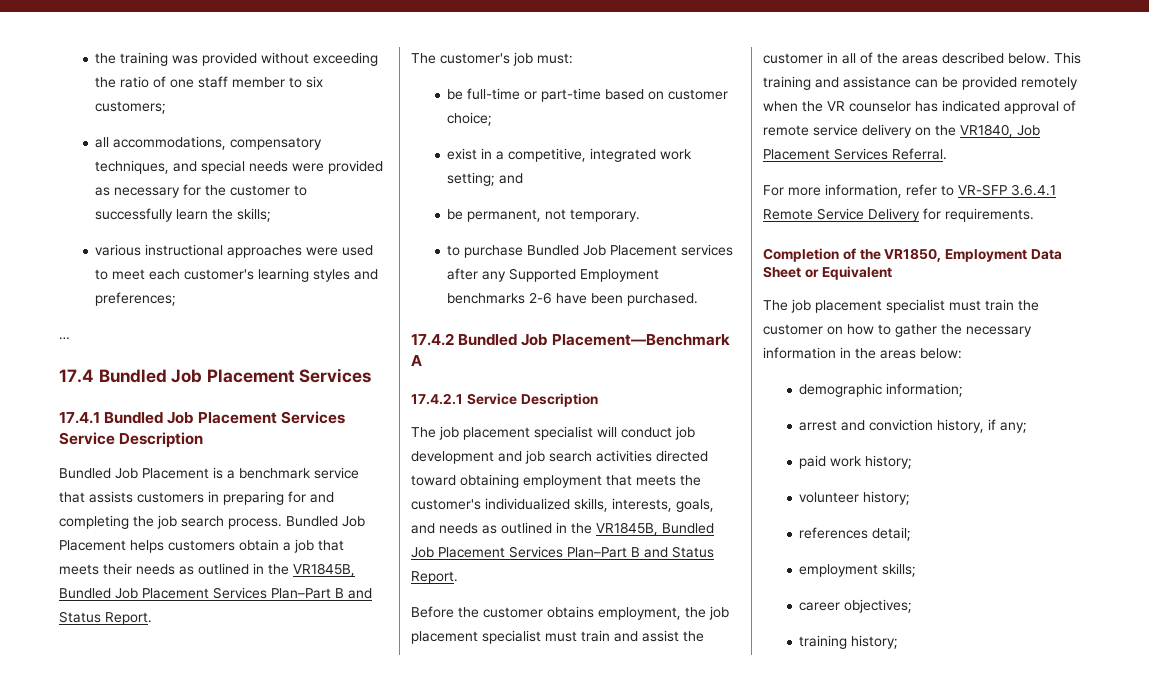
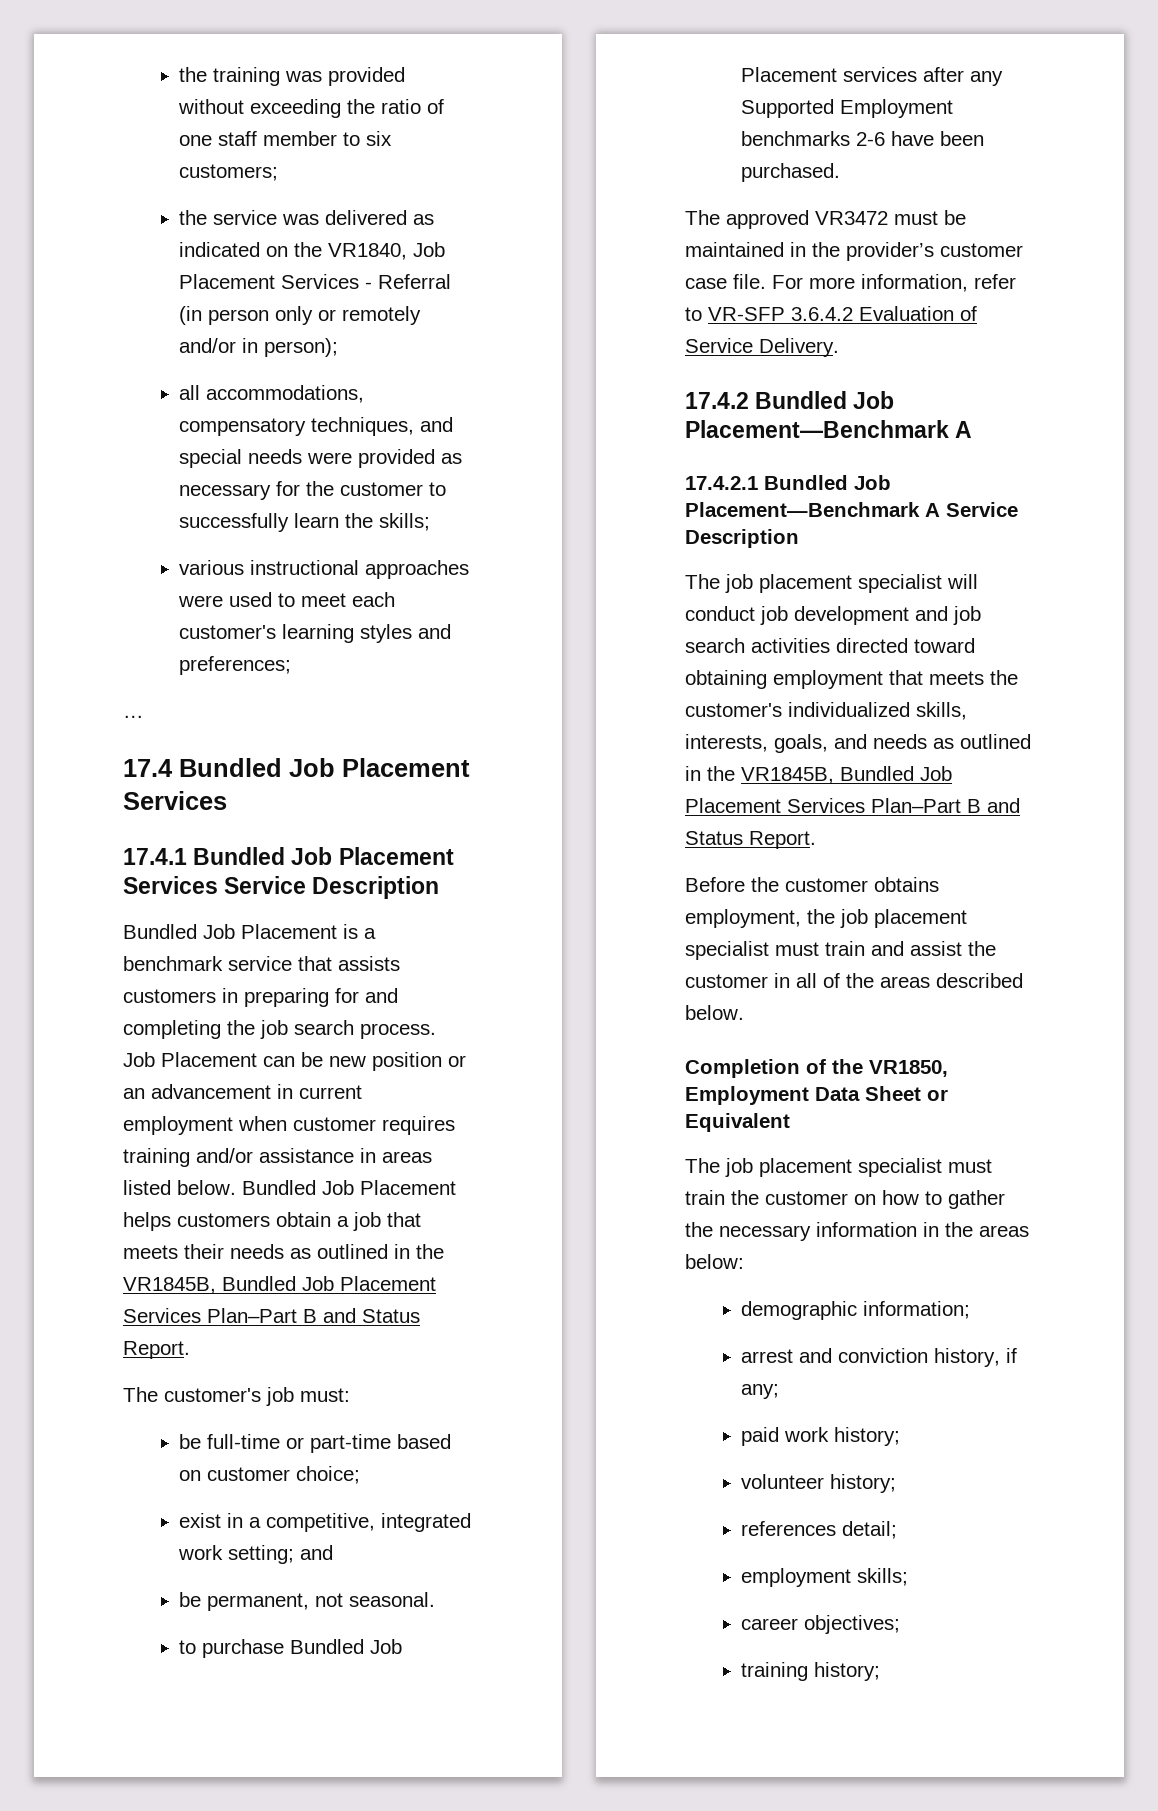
(167, 107) none -> [179,210,435,225] [179,242,446,260] [179,274,452,289] [179,306,422,325] [179,338,339,357] // the service was delivered as indicated on the VR1840, Job Placement Services - Referral (in person only or remotely and/or in person);
(282, 523) none -> [123,1052,466,1071] [123,1084,362,1099] [123,1116,455,1135] [123,1148,432,1167] [123,1180,236,1195] Job Placement can be new position or an advancement in current employment when customer requires training and/or assistance in areas listed below.
[570,209,641,222] temporary. -> [349,1592,436,1607] seasonal.
(699, 299) none -> [685,210,966,229] [685,242,1023,261] [685,274,1016,292] [685,306,977,321] [685,338,839,357] // The approved VR3472 must be maintained in the provider’s customer case file. For more information, refer to VR-SFP 3.6.4.2 Evaluation of Service Delivery.
(463, 399) none -> [764,475,891,490] [685,502,940,517] Bundled Job Placement—Benchmark A
[1054,52,1081,64] [763,76,1078,90] [763,100,1076,114] [763,124,1040,138] [763,148,947,160] [763,184,1056,198] [763,208,1034,222] This training and assistance can be provided remotely when the VR counselor has indicated approval of remote service delivery on the VR1840, Job Placement Services Referral. // For more information, refer to VR-SFP 3.6.4.1 Remote Service Delivery for requirements. -> (744, 1012) none

